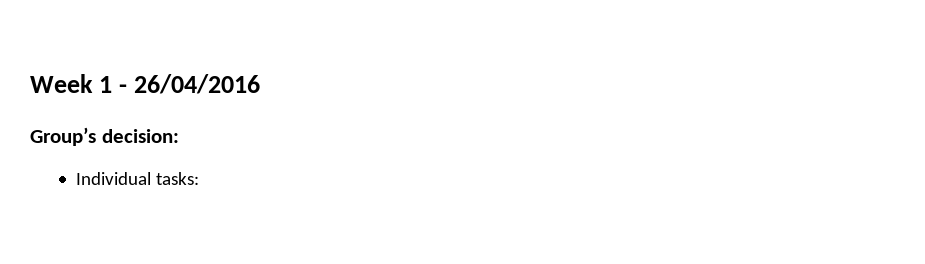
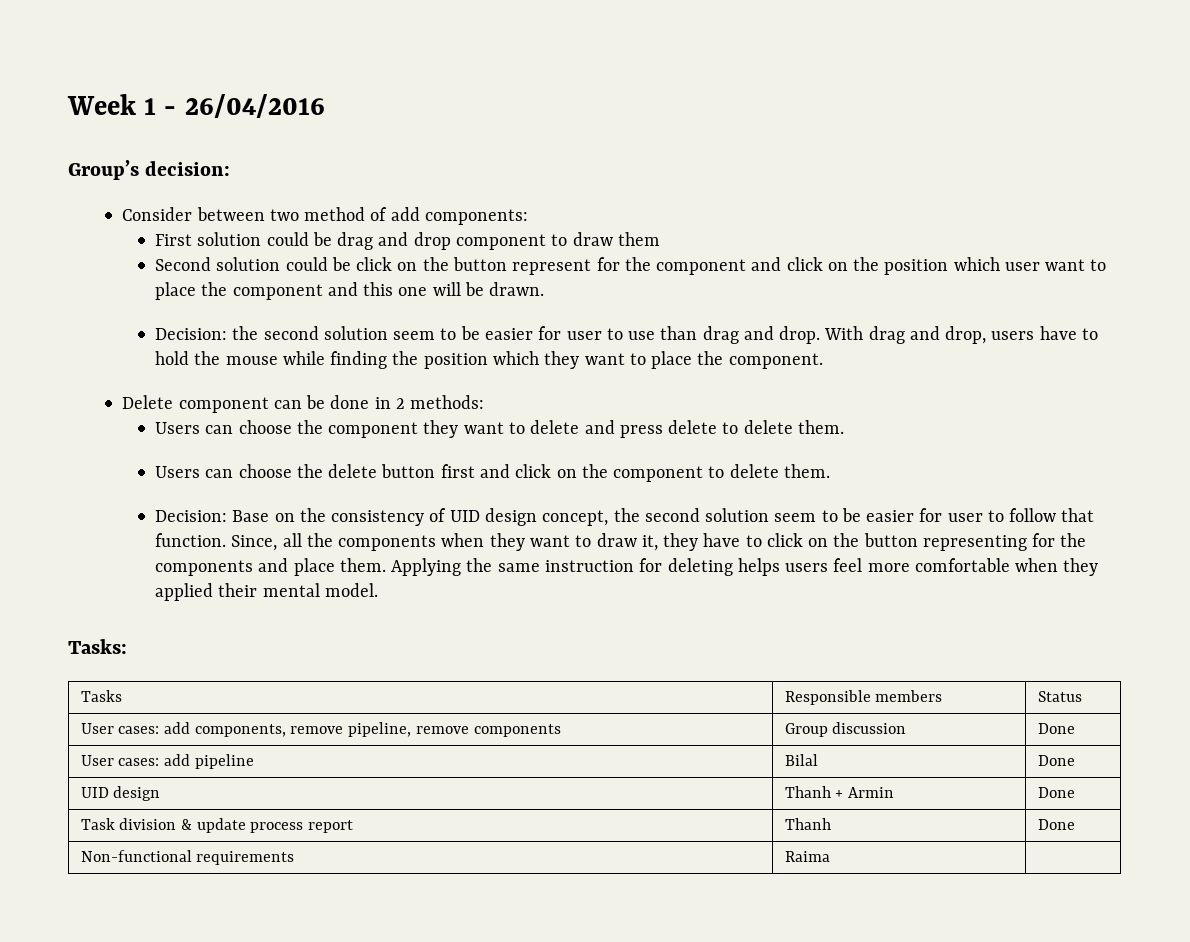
[75,172,199,185] Individual tasks: -> [122,207,528,225] [155,232,660,250] [155,257,1107,275] [155,282,545,300] [155,326,1098,344] [155,351,823,369] [122,395,485,413] [155,420,844,438] [155,464,830,482] [155,508,1095,526] [155,533,1087,551] [155,558,1099,576] [155,583,378,601] [68,639,127,654] [80,690,122,702] [784,690,943,705] [1037,691,1082,702] [80,722,561,737] [784,722,907,737] [1037,723,1075,734] [80,754,254,769] [784,754,818,766] [1037,755,1075,766] [80,786,161,801] [784,786,895,798] [1037,787,1075,798] [80,818,354,833] [784,818,831,830] [1037,819,1075,830] [80,850,295,865] [784,851,830,862] Consider between two method of add components: // First solution could be drag and drop component to draw them // Second solution could be click on the button represent for the component and click on the position which user want to place the component and this one will be drawn. // Decision: the second solution seem to be easier for user to use than drag and drop. With drag and drop, users have to hold the mouse while finding the position which they want to place the component. // Delete component can be done in 2 methods: // Users can choose the component they want to delete and press delete to delete them. // Users can choose the delete button first and click on the component to delete them. // Decision: Base on the consistency of UID design concept, the second solution seem to be easier for user to follow that function. Since, all the components when they want to draw it, they have to click on the button representing for the components and place them. Applying the same instruction for deleting helps users feel more comfortable when they applied their mental model. // Tasks: // Tasks | Responsible members | Status // User cases: add components, remove pipeline, remove components | Group discussion | Done // User cases: add pipeline | Bilal | Done // UID design | Thanh + Armin | Done // Task division & update process report | Thanh | Done // Non-functional requirements | Raima |

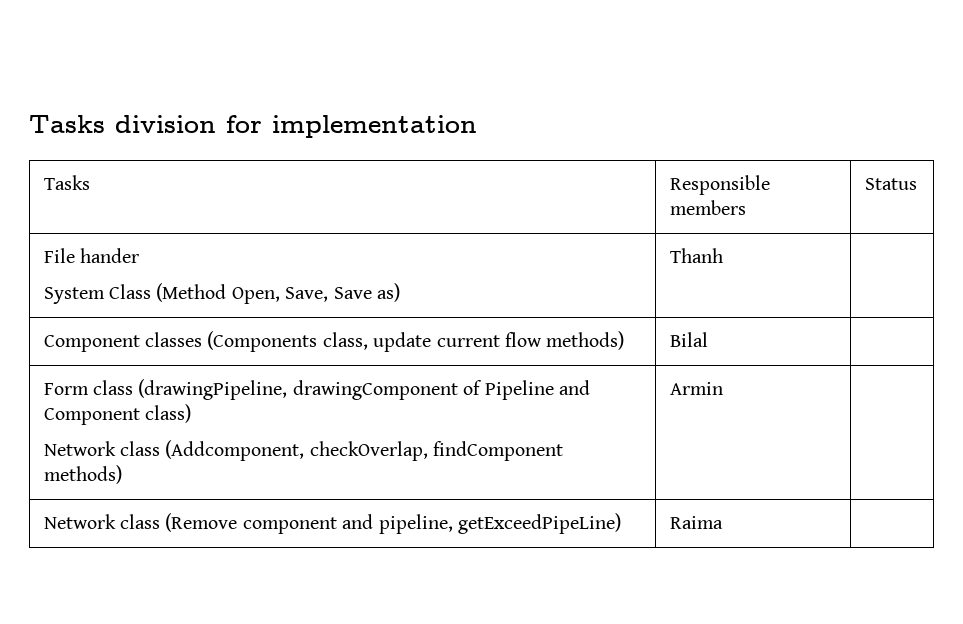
[67,94,325,118] [68,160,231,180] [122,207,528,225] [155,232,660,250] [155,257,1107,275] [155,282,545,300] [155,326,1098,344] [155,351,823,369] [122,395,485,413] [155,420,844,438] [155,464,830,482] [155,508,1095,526] [155,533,1087,551] [155,558,1099,576] [155,583,378,601] [68,639,127,654] [80,690,122,702] [784,690,943,705] [1037,691,1082,702] [80,722,561,737] [784,722,907,737] [1037,723,1075,734] [80,754,254,769] [784,754,818,766] [1037,755,1075,766] [80,786,161,801] [784,786,895,798] [1037,787,1075,798] [80,818,354,833] [784,818,831,830] [1037,819,1075,830] [80,850,295,865] Week 1 - 26/04/2016 // Group’s decision: // Consider between two method of add components: // First solution could be drag and drop component to draw them // Second solution could be click on the button represent for the component and click on the position which user want to place the component and this one will be drawn. // Decision: the second solution seem to be easier for user to use than drag and drop. With drag and drop, users have to hold the mouse while finding the position which they want to place the component. // Delete component can be done in 2 methods: // Users can choose the component they want to delete and press delete to delete them. // Users can choose the delete button first and click on the component to delete them. // Decision: Base on the consistency of UID design concept, the second solution seem to be easier for user to follow that function. Since, all the components when they want to draw it, they have to click on the button representing for the components and place them. Applying the same instruction for deleting helps users feel more comfortable when they applied their mental model. // Tasks: // Tasks | Responsible members | Status // User cases: add components, remove pipeline, remove components | Group discussion | Done // User cases: add pipeline | Bilal | Done // UID design | Thanh + Armin | Done // Task division & update process report | Thanh | Done // Non-functional requirements -> [29,115,477,138] [43,175,90,190] [669,175,770,195] [669,200,746,215] [864,178,917,190] [43,248,139,263] [43,283,400,304] [669,248,723,263] [43,331,625,352] [669,332,708,347] [43,379,590,400] [43,404,191,425] [43,440,564,461] [43,465,122,484] [669,382,723,395] [43,513,621,534] Tasks division for implementation // Tasks | Responsible members | Status // File hander // System Class (Method Open, Save, Save as) | Thanh | // Component classes (Components class, update current flow methods) | Bilal | // Form class (drawingPipeline, drawingComponent of Pipeline and Component class) // Network class (Addcomponent, checkOverlap, findComponent methods) | Armin | // Network class (Remove component and pipeline, getExceedPipeLine)

